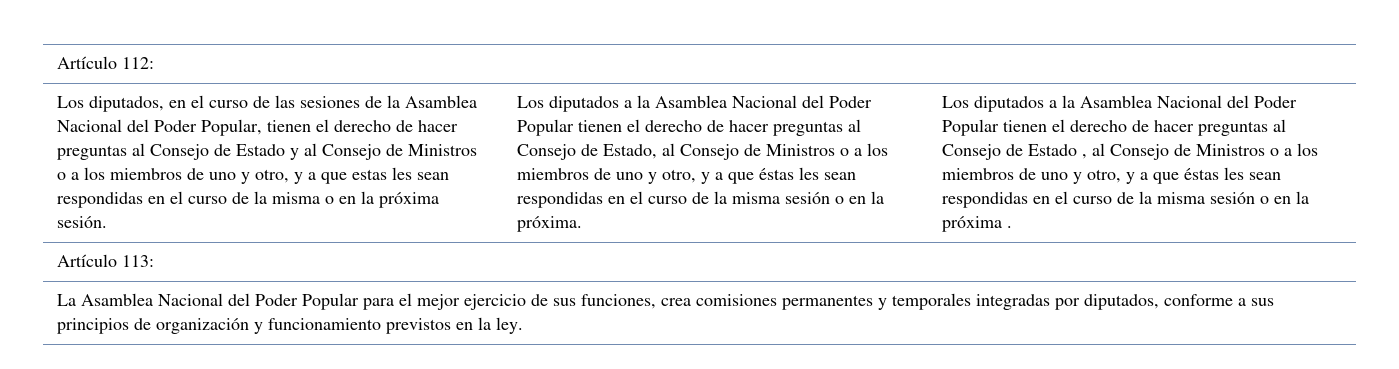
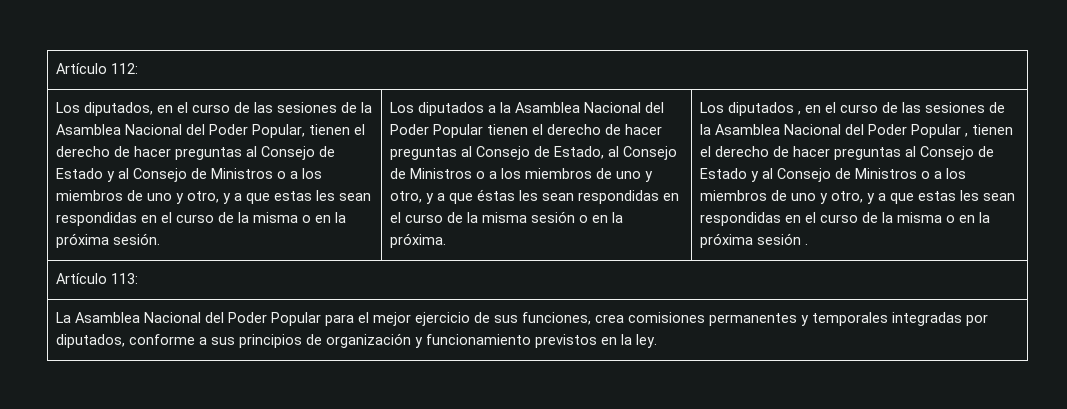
[1048,95,1297,108] [941,119,999,136] a la Asamblea Nacional del Poder Popular -> [798,102,1006,115] [700,124,969,138] , en el curso de las sesiones de la Asamblea Nacional del Poder Popular ,
[1081,154,1087,159] , -> [751,171,760,182] y
[1183,167,1281,180] [941,191,1309,208] [941,216,1002,232] éstas les sean respondidas en el curso de la misma sesión o en la próxima -> [918,190,1016,201] [700,212,991,226] [700,233,802,248] estas les sean respondidas en el curso de la misma o en la próxima sesión

